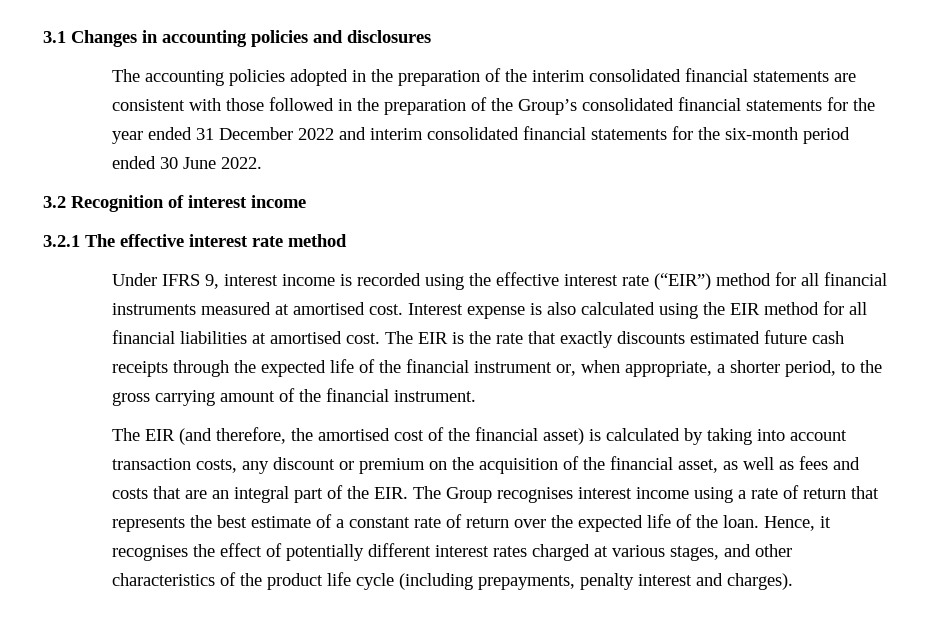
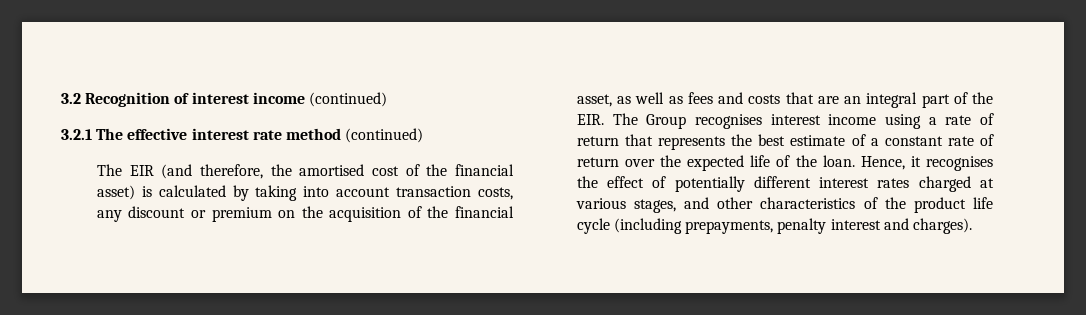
[43,30,431,47] [112,68,857,86] [112,97,876,115] [112,126,851,144] [112,156,263,169] 3.1 Changes in accounting policies and disclosures // The accounting policies adopted in the preparation of the interim consolidated financial statements are consistent with those followed in the preparation of the Group’s consolidated financial statements for the year ended 31 December 2022 and interim consolidated financial statements for the six-month period ended 30 June 2022. // -> (61, 98) none
(306, 201) none -> [308,92,387,107] (continued)
[112,272,888,290] [112,301,868,319] [112,330,845,348] [112,359,883,377] [112,388,477,406] // Under IFRS 9, interest income is recorded using the effective interest rate (“EIR”) method for all financial instruments measured at amortised cost. Interest expense is also calculated using the EIR method for all financial liabilities at amortised cost. The EIR is the rate that exactly discounts estimated future cash receipts through the expected life of the financial instrument or, when appropriate, a shorter period, to the gross carrying amount of the financial instrument. -> [345,128,424,143] (continued)

